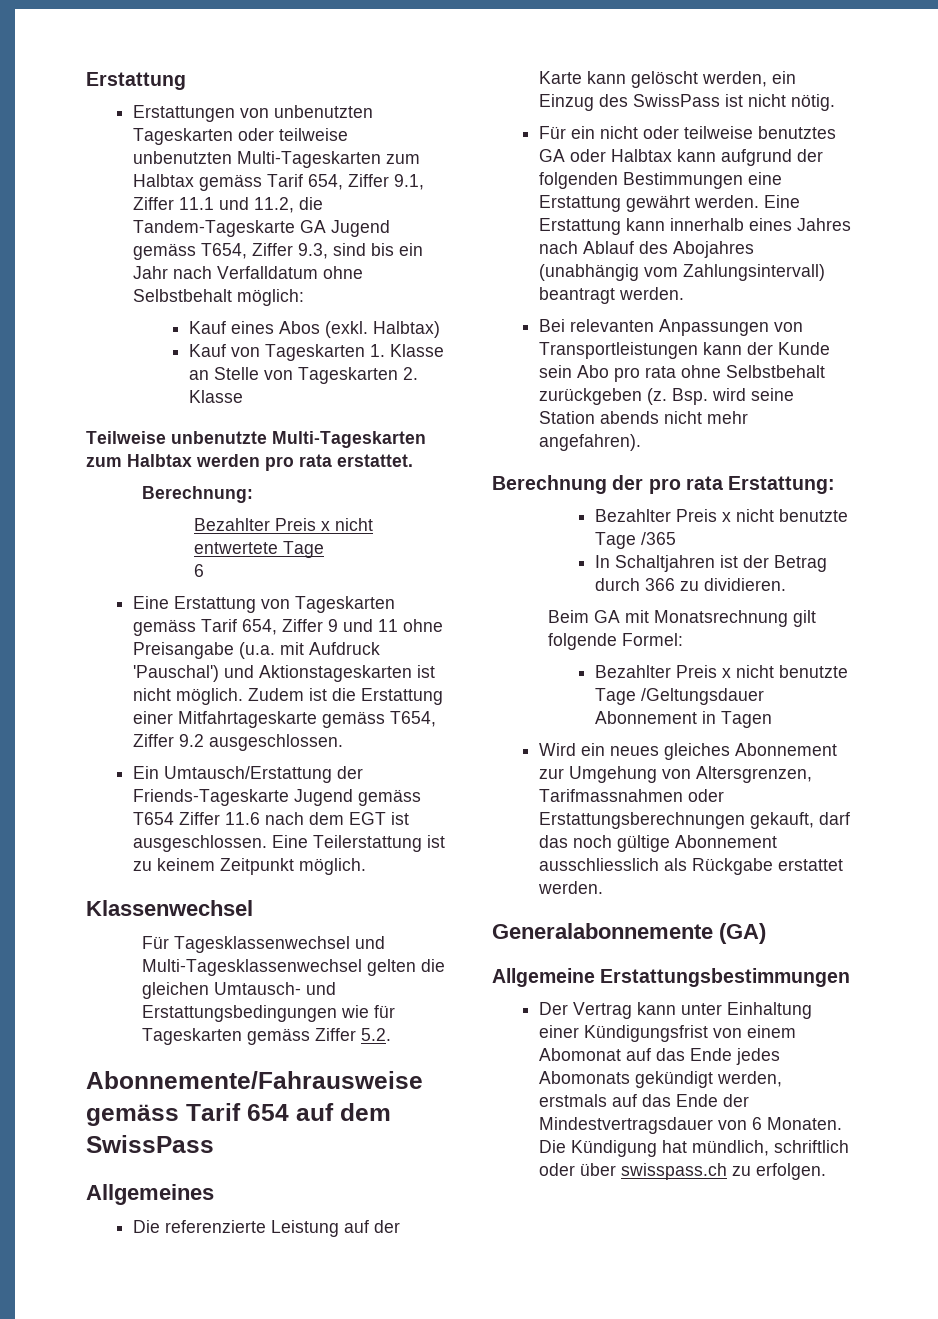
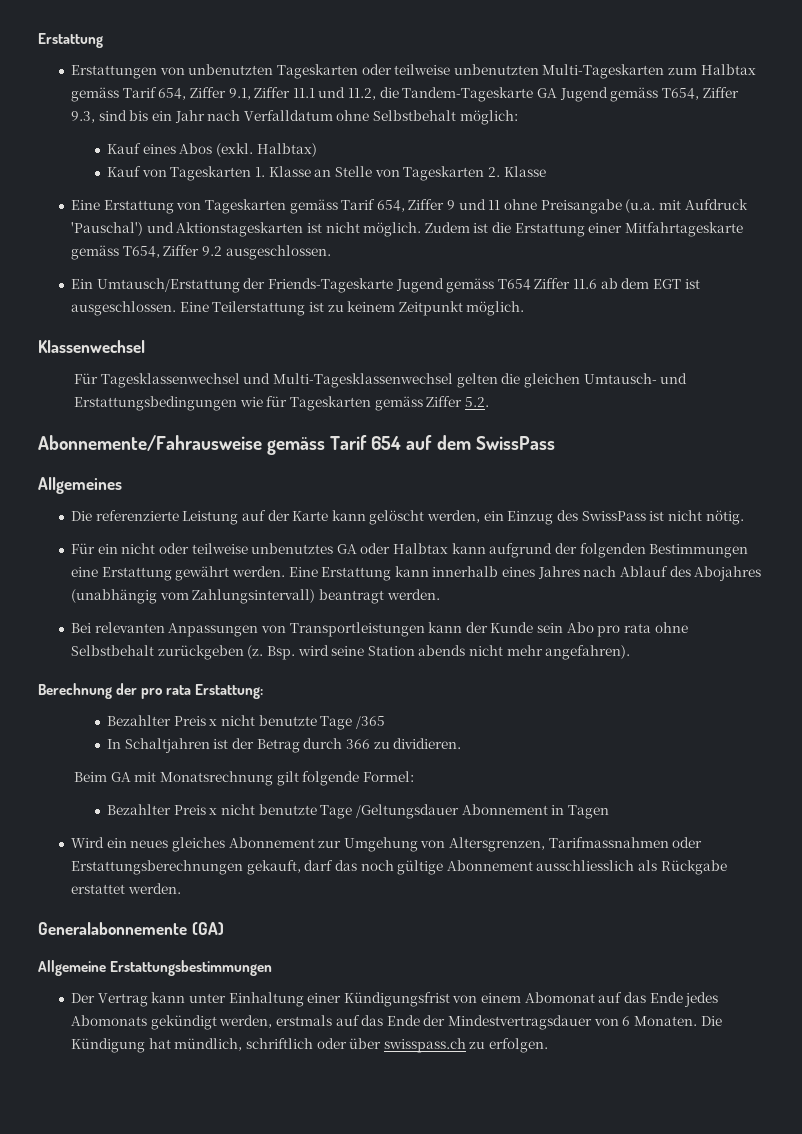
[86,431,426,448] [86,454,413,471] [141,486,253,503] [194,518,373,531] [194,541,324,558] [194,564,204,577] // Teilweise unbenutzte Multi-Tageskarten zum Halbtax werden pro rata erstattet. // Berechnung: // Bezahlter Preis x nicht entwertete Tage // 6 -> (546, 171) none
[265,812,305,825] nach -> [600,278,618,289] ab
[758,126,837,139] benutztes -> [251,543,334,554] unbenutztes

